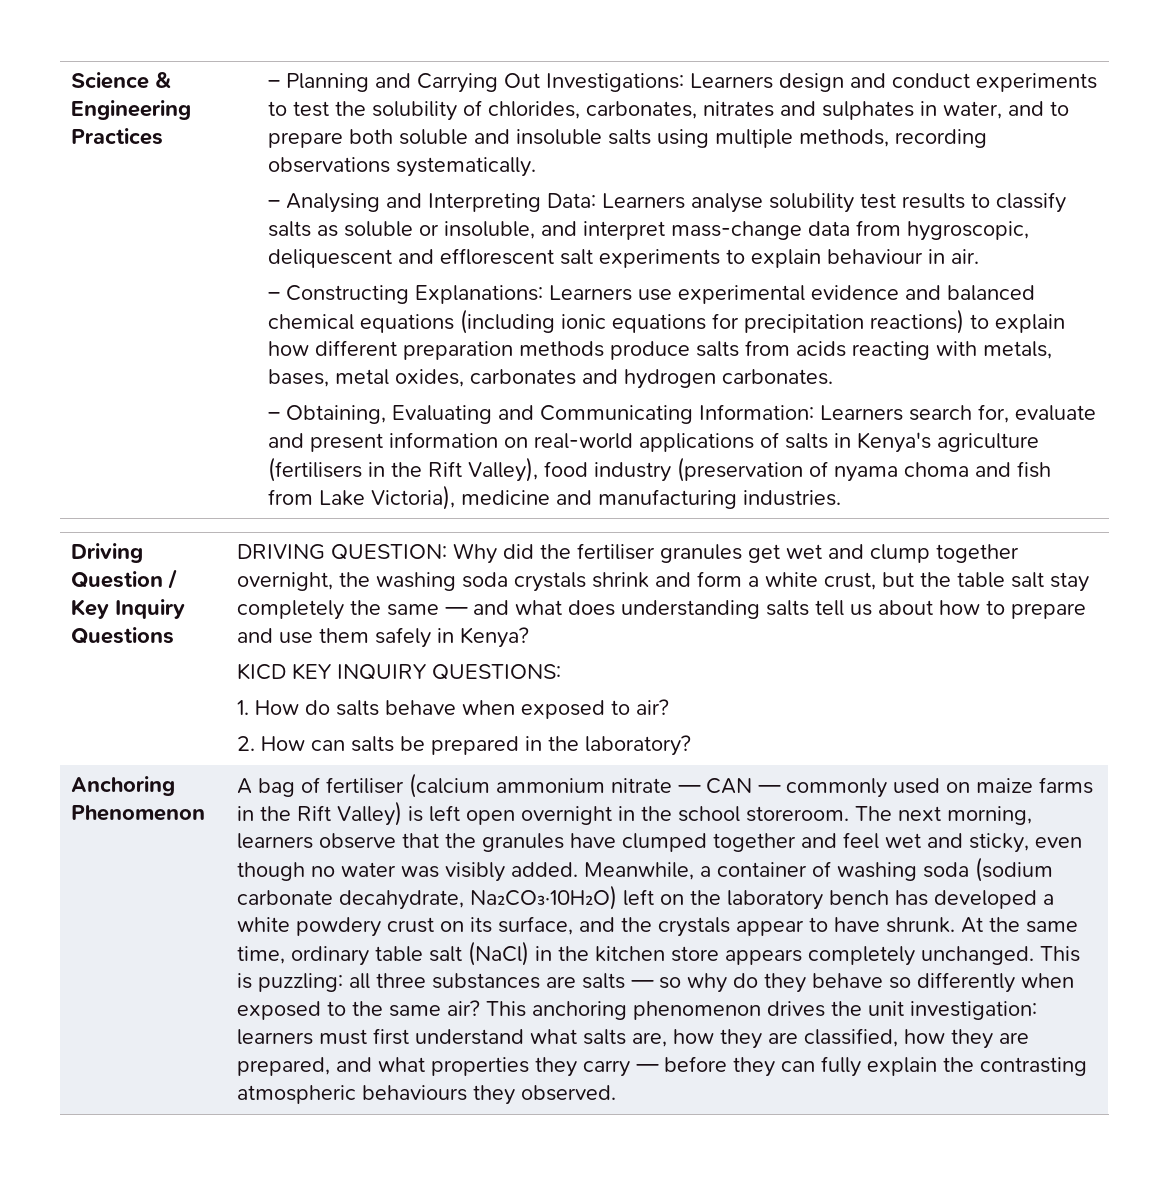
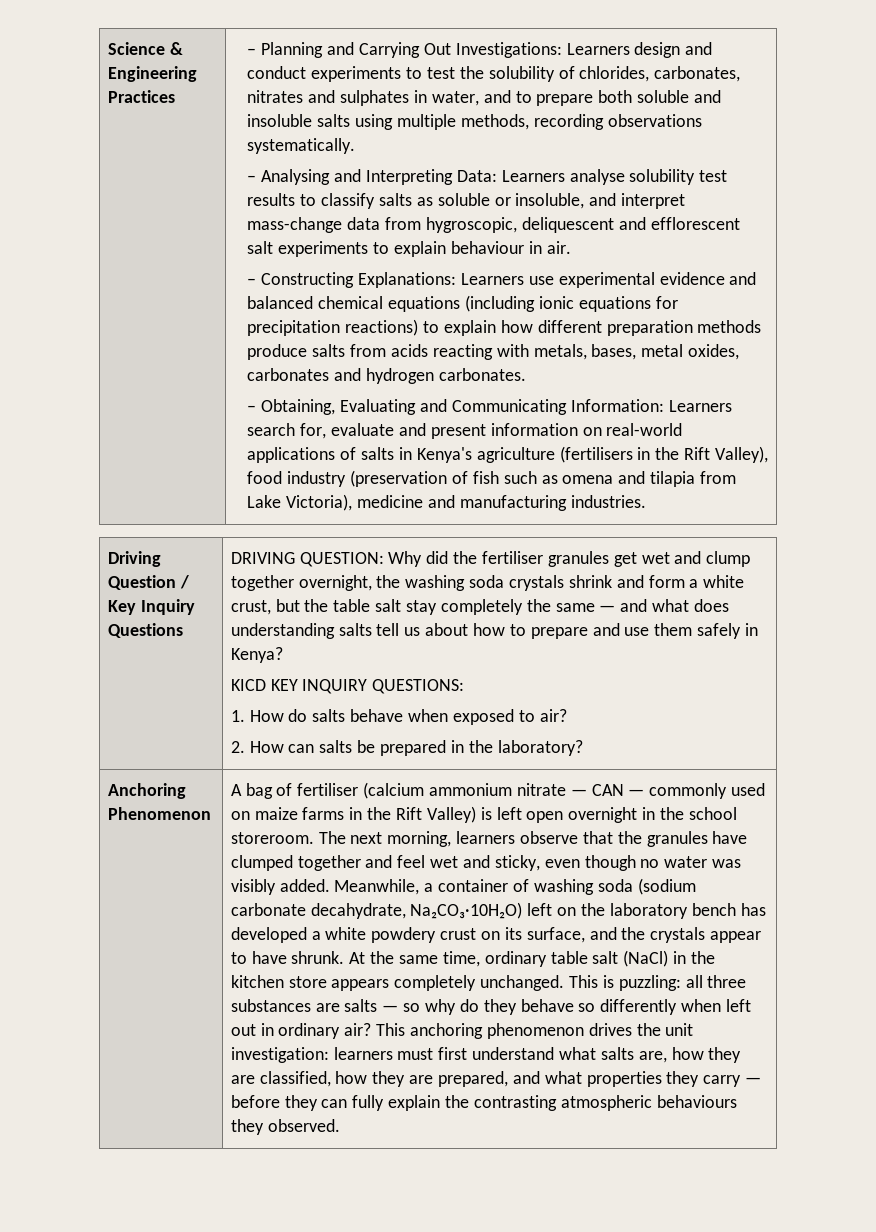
[834,461,1052,482] nyama choma and fish -> [472,471,696,487] fish such as omena and tilapia
[237,1001,442,1020] exposed to the same -> [726,999,752,1012] [230,1023,341,1039] left out in ordinary

